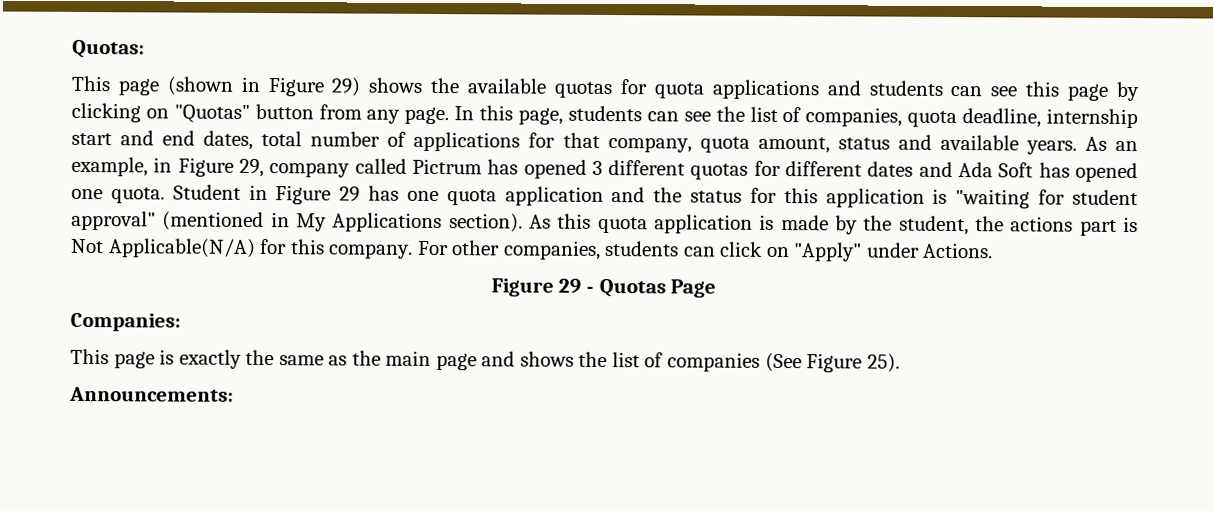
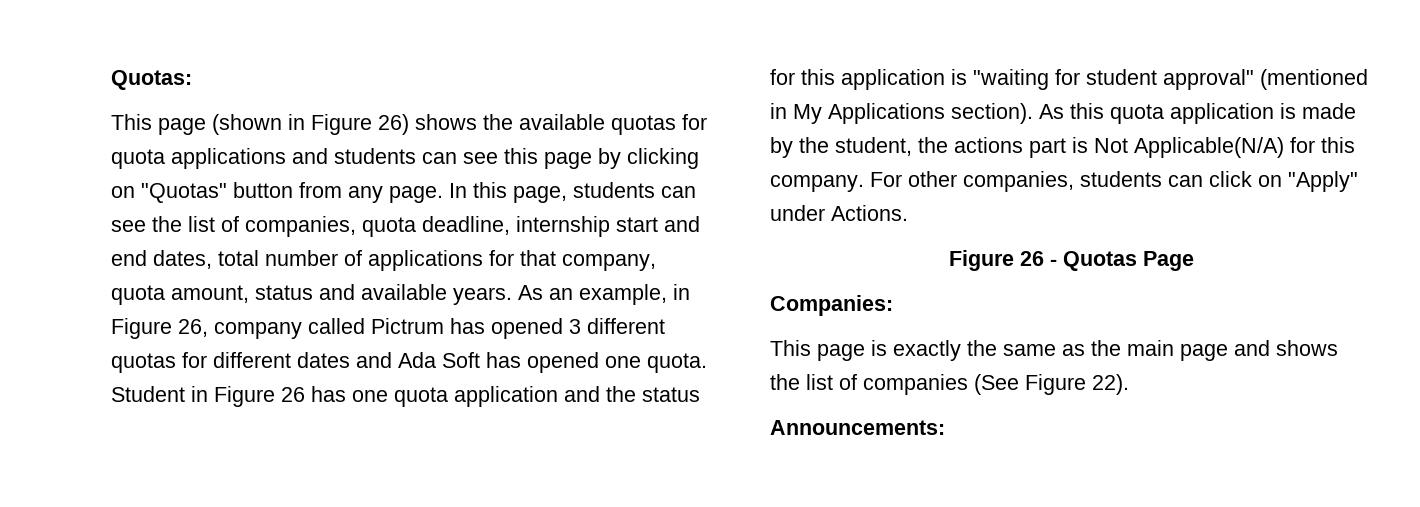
[331,77,362,97] 29) -> [378,114,409,135] 26)
[238,158,264,178] 29, -> [178,319,208,337] 26,
[339,186,361,202] 29 -> [281,387,305,402] 26
[558,278,582,294] 29 -> [1020,251,1044,266] 26
[866,353,900,373] 25). -> [1092,374,1129,395] 22).

